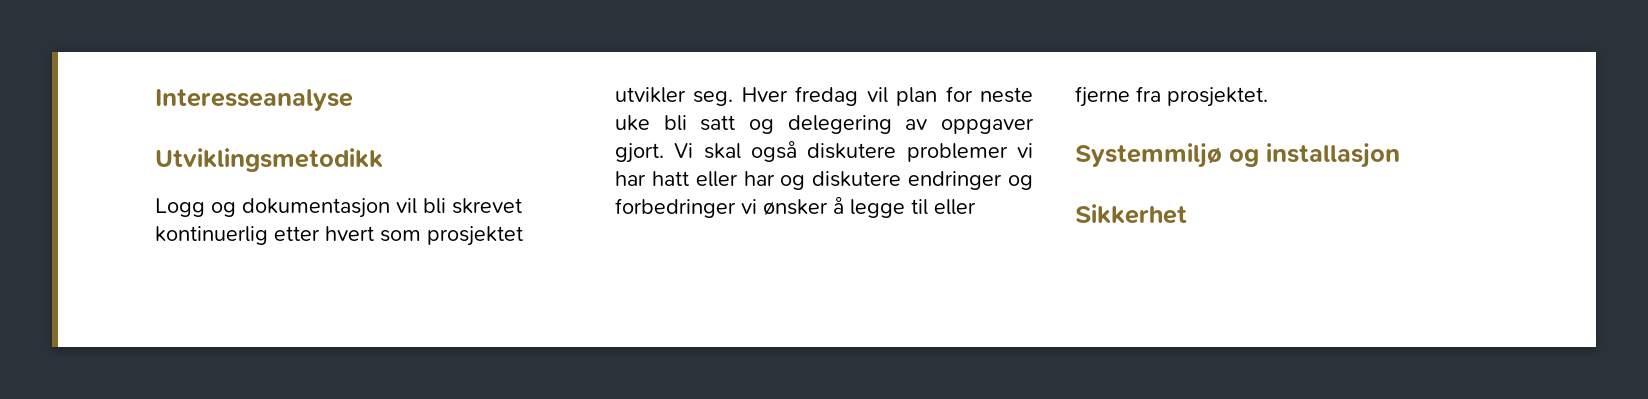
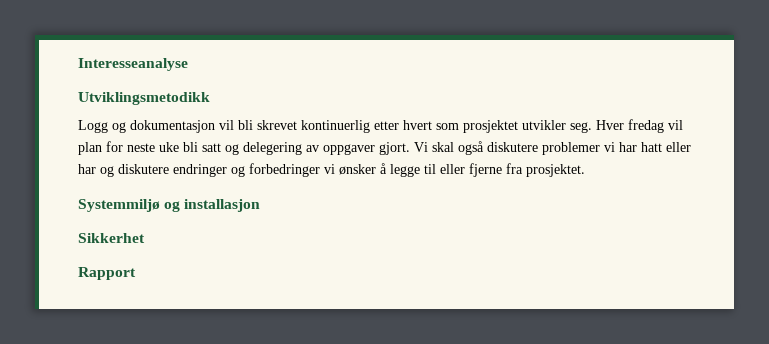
(1187, 214) none -> [78,267,136,280] // Rapport

